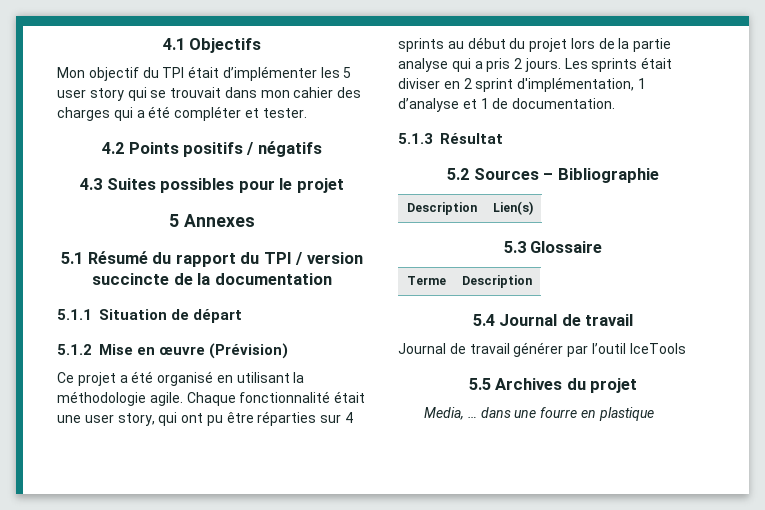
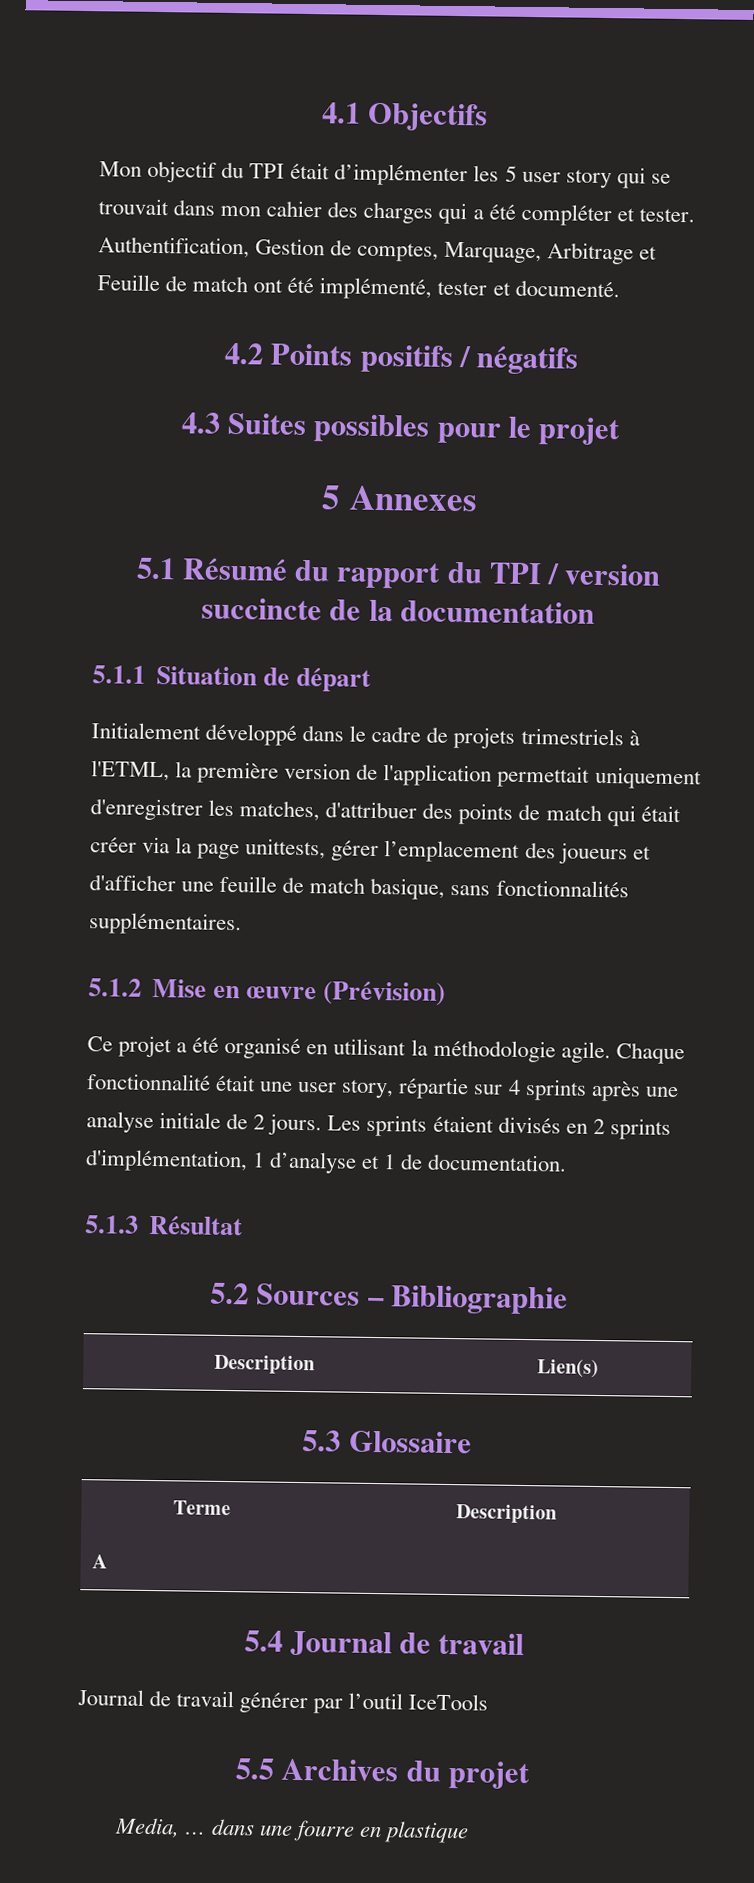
(307, 113) none -> [98,236,658,265] [97,274,620,300] Authentification, Gestion de comptes, Marquage, Arbitrage et Feuille de match ont été implémenté, tester et documenté.
(243, 316) none -> [91,722,640,749] [91,760,702,790] [90,798,681,827] [90,836,651,865] [89,874,629,900] [89,912,242,936] // Initialement développé dans le cadre de projets trimestriels à l'ETML, la première version de l'application permettait uniquement d'enregistrer les matches, d'attribuer des points de match qui était créer via la page unittests, gérer l’emplacement des joueurs et d'afficher une feuille de match basique, sans fonctionnalités supplémentaires.
[158,411,354,426] [398,37,672,52] [398,58,511,72] qui ont pu être réparties sur 4 sprints au début du projet lors de la partie analyse qui a pris -> [398,1077,679,1102] [86,1111,249,1134] répartie sur 4 sprints après une analyse initiale de
[641,57,673,69] [398,78,440,89] était diviser -> [432,1115,561,1134] étaient divisés
[475,78,514,92] sprint -> [609,1118,671,1140] sprints
(532, 281) none -> [92,1554,108,1569] // A

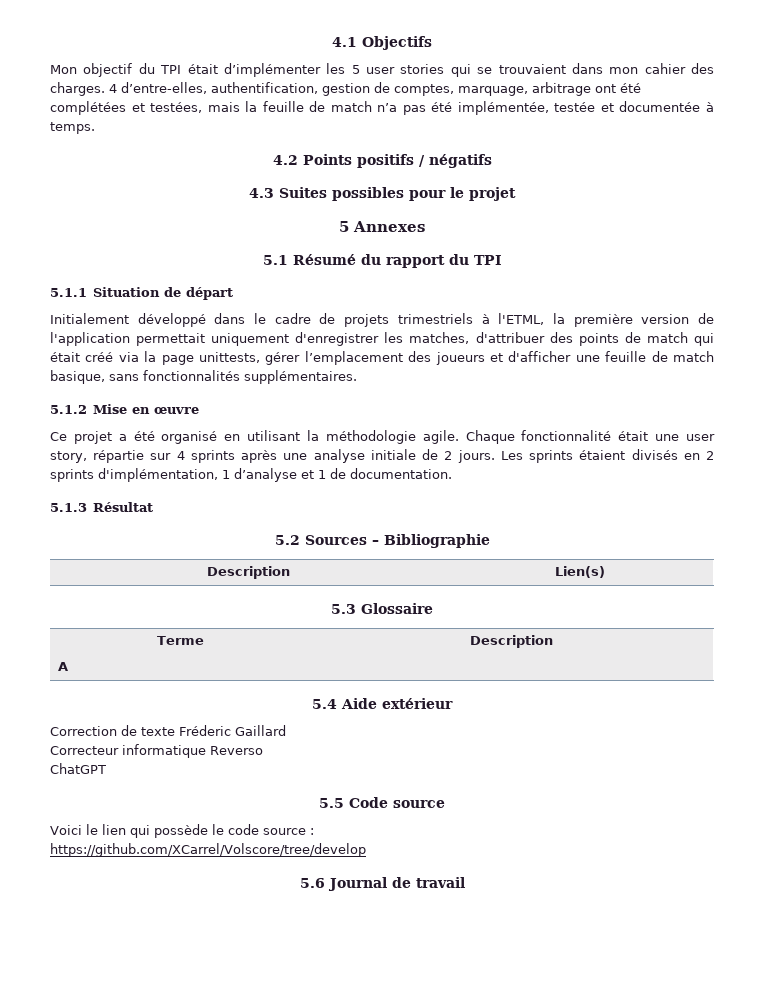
[565,169,612,189] story -> [400,64,445,74] stories
[98,198,169,216] trouvait -> [498,64,566,74] trouvaient
[363,201,695,227] [98,236,658,265] [97,274,620,300] charges qui a été compléter et tester. Authentification, Gestion de comptes, Marquage, Arbitrage et Feuille de match ont été implémenté, tester et documenté. -> [50,82,641,96] [50,101,714,115] [50,122,95,134] charges. 4 d’entre-elles, authentification, gestion de comptes, marquage, arbitrage ont été complétées et testées, mais la feuille de match n’a pas été implémentée, testée et documentée à temps.
[547,563,662,586] [201,597,595,624] / version succincte de la documentation -> (502, 260) none
[90,837,137,853] créer -> [85,352,114,362] créé
[323,980,447,1006] (Prévision) -> (200, 410) none
[289,1630,525,1657] [77,1689,489,1714] [235,1758,530,1790] [114,1817,469,1844] Journal de travail // Journal de travail générer par l’outil IceTools // 5.5 Archives du projet // Media, … dans une fourre en plastique -> [341,698,453,709] [50,725,286,736] [50,744,263,758] [50,763,106,774] [319,797,445,808] [50,824,314,838] [50,843,366,857] [299,877,465,891] Aide extérieur // Correction de texte Fréderic Gaillard // Correcteur informatique Reverso // ChatGPT // 5.5 Code source // Voici le lien qui possède le code source : // https://github.com/XCarrel/Volscore/tree/develop // 5.6 Journal de travail

